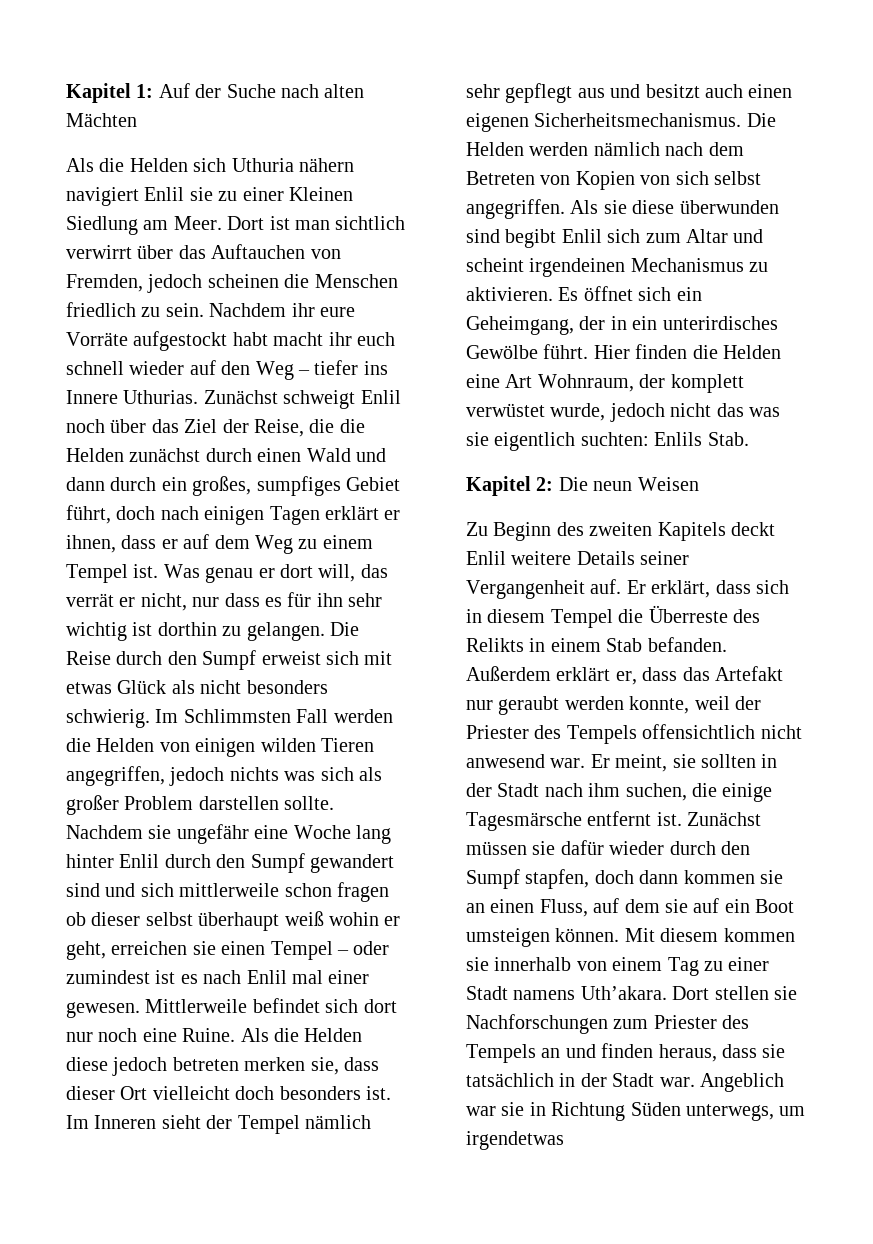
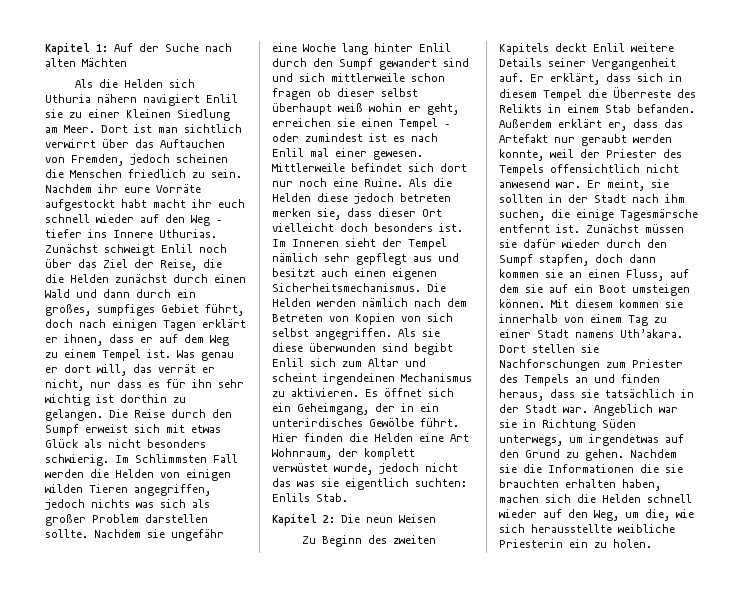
(564, 1140) none -> [665,434,684,443] [499,449,677,461] [499,464,683,473] [499,479,661,491] [499,494,692,503] [499,509,694,521] [499,524,675,533] [499,539,652,548] auf den Grund zu gehen. Nachdem sie die Informationen die sie brauchten erhalten haben, machen sich die Helden schnell wieder auf den Weg, um die, wie sich herausstellte weibliche Priesterin ein zu holen.

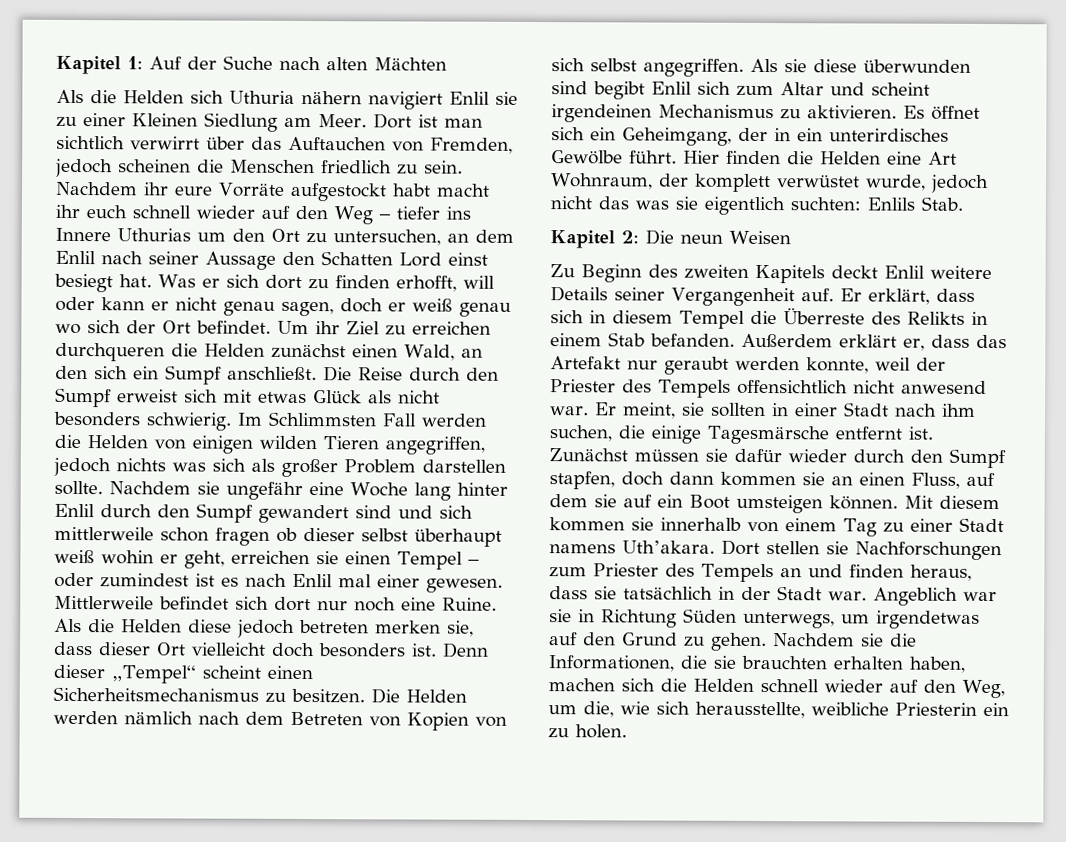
[159,229,217,238] [45,244,227,256] [45,259,222,271] [45,274,246,283] [45,289,196,298] [45,304,244,316] [45,319,246,331] [45,334,229,346] [45,349,234,361] [45,364,215,376] [45,379,244,391] [45,394,186,406] [45,409,103,421] Uthurias. Zunächst schweigt Enlil noch über das Ziel der Reise, die die Helden zunächst durch einen Wald und dann durch ein großes, sumpfiges Gebiet führt, doch nach einigen Tagen erklärt er ihnen, dass er auf dem Weg zu einem Tempel ist. Was genau er dort will, das verrät er nicht, nur dass es für ihn sehr wichtig ist dorthin zu gelangen. -> [117,228,514,246] [55,250,488,270] [54,273,495,293] [55,296,511,317] [55,320,491,336] [55,342,483,362] [55,365,317,385] Uthurias um den Ort zu untersuchen, an dem Enlil nach seiner Aussage den Schatten Lord einst besiegt hat. Was er sich dort zu finden erhofft, will oder kann er nicht genau sagen, doch er weiß genau wo sich der Ort befindet. Um ihr Ziel zu erreichen durchqueren die Helden zunächst einen Wald, an den sich ein Sumpf anschließt.
[272,238,447,250] [272,253,459,265] [272,268,437,280] [272,283,421,292] Im Inneren sieht der Tempel nämlich sehr gepflegt aus und besitzt auch einen eigenen Sicherheitsmechanismus. -> [442,642,489,658] [53,664,313,684] [53,686,365,704] Denn dieser „Tempel“ scheint einen Sicherheitsmechanismus zu besitzen.
[568,194,588,203] der -> [794,403,838,417] einer
[548,464,634,473] Informationen -> [548,655,674,672] Informationen,
[531,524,612,533] herausstellte -> [695,701,805,719] herausstellte,

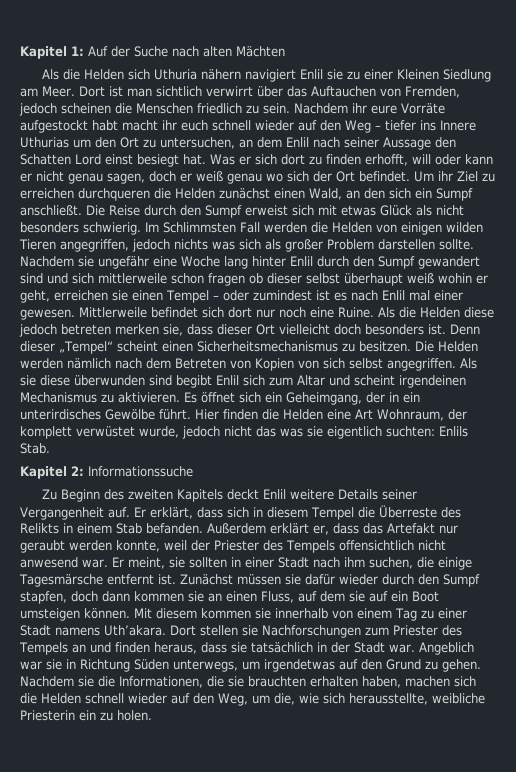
[645,229,791,245] Die neun Weisen -> [88,466,193,477] Informationssuche

